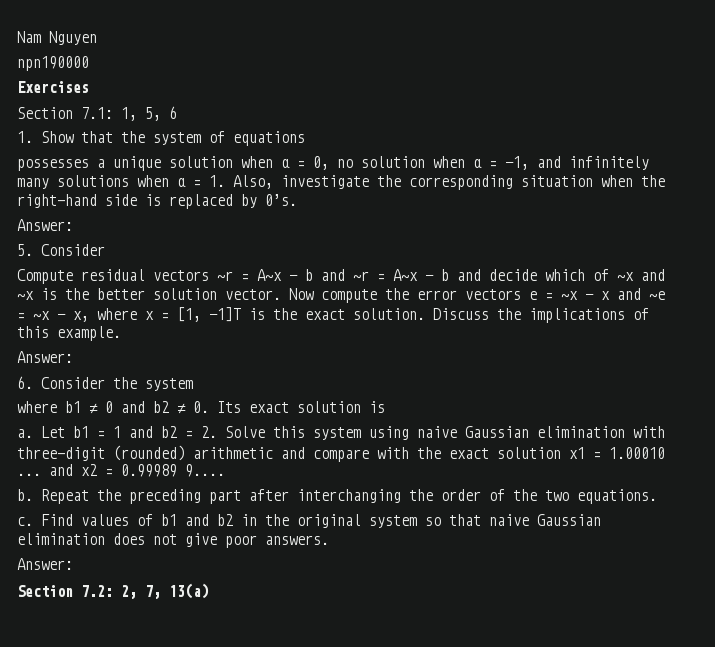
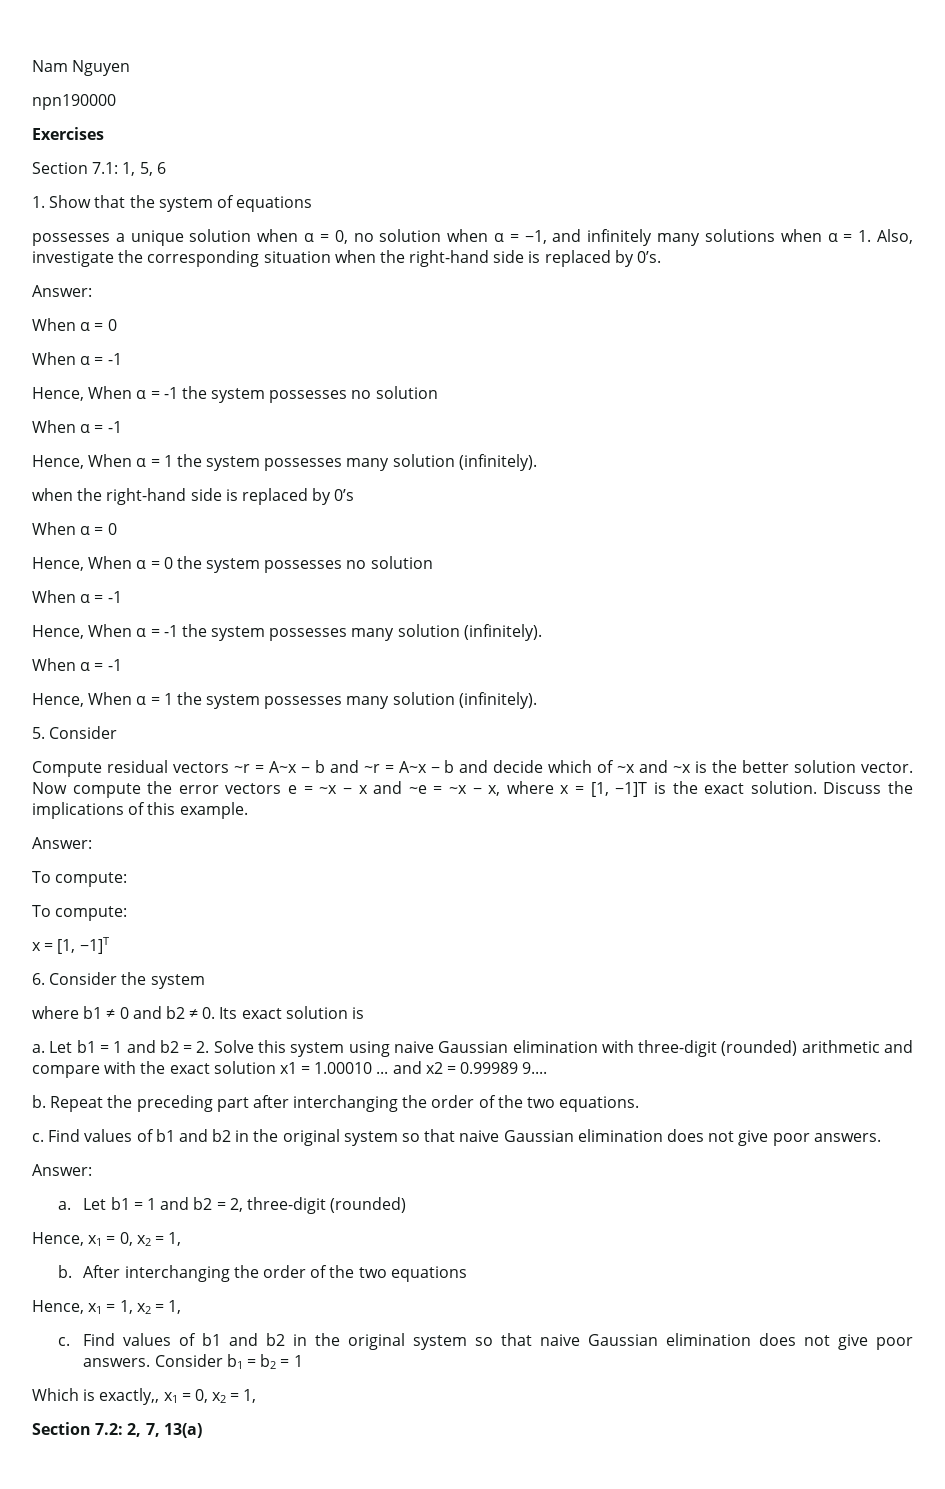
(73, 225) none -> [32,318,117,331] [32,352,122,365] [32,386,438,403] [32,420,122,433] [32,454,537,471] [32,488,355,505] [32,522,117,535] [32,556,433,573] [32,590,122,603] [32,624,542,641] [32,658,122,671] [32,692,537,709] // When α = 0 // When α = -1 // Hence, When α = -1 the system possesses no solution // When α = -1 // Hence, When α = 1 the system possesses many solution (infinitely). // when the right-hand side is replaced by 0’s // When α = 0 // Hence, When α = 0 the system possesses no solution // When α = -1 // Hence, When α = -1 the system possesses many solution (infinitely). // When α = -1 // Hence, When α = 1 the system possesses many solution (infinitely).
(73, 357) none -> [32,871,128,887] [32,905,128,921] [32,937,109,954] // To compute: // To compute: // x = [1, −1]T
(73, 564) none -> [57,1197,407,1214] [32,1232,182,1246] [57,1265,467,1282] [32,1300,182,1314] [57,1333,913,1350] [83,1354,303,1369] [32,1388,257,1405] // a. Let b1 = 1 and b2 = 2, three-digit (rounded) // Hence, x1 = 0, x2 = 1, // b. After interchanging the order of the two equations // Hence, x1 = 1, x2 = 1, // c. Find values of b1 and b2 in the original system so that naive Gaussian elimination does not give poor answers. Consider b1 = b2 = 1 // Which is exactly,, x1 = 0, x2 = 1,

